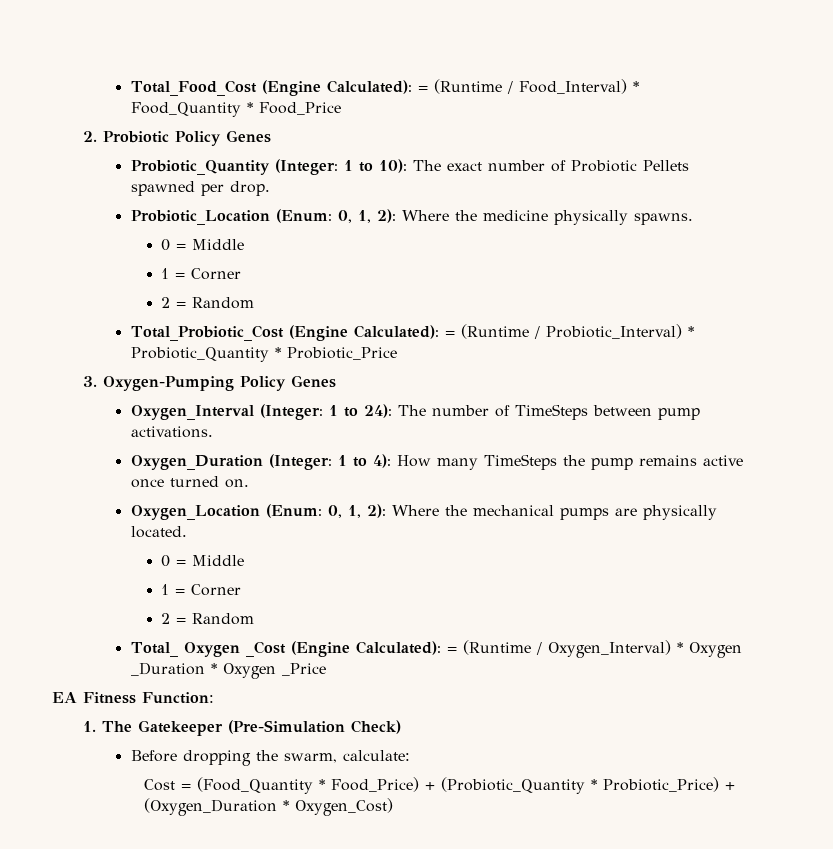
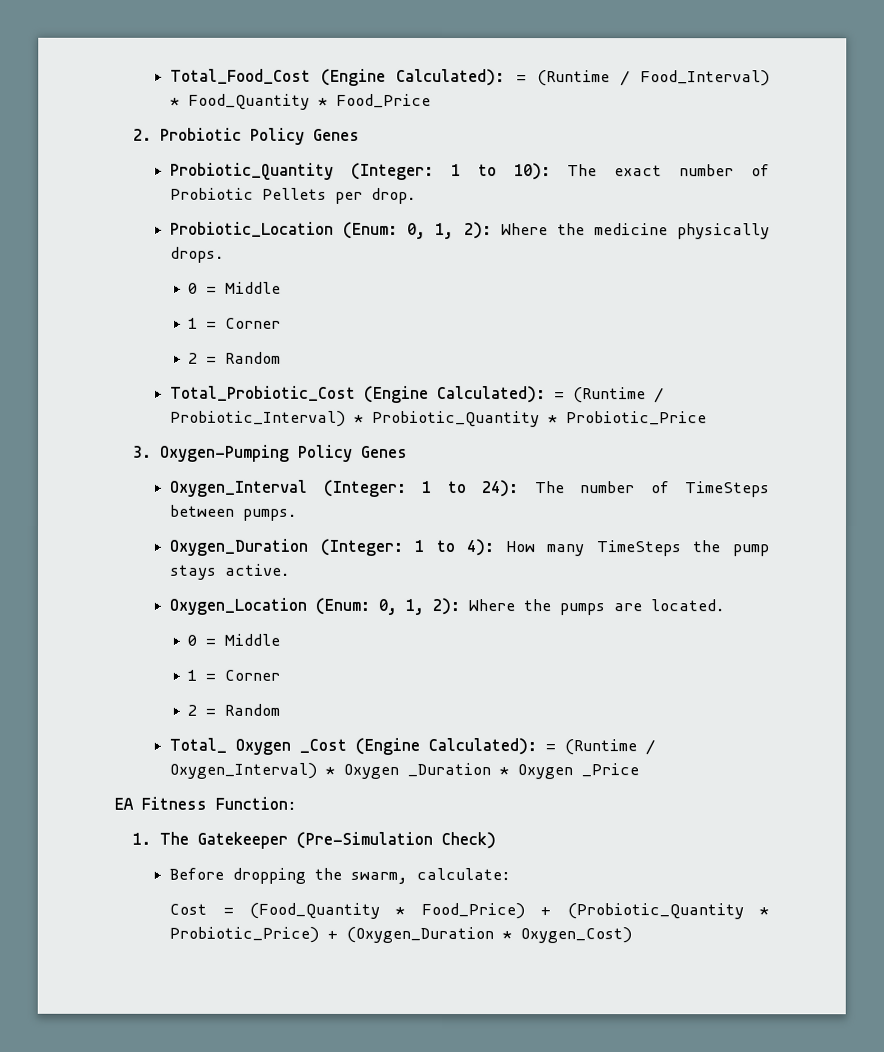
[130,181,195,196] spawned -> (328, 193) none
[633,213,693,225] spawns. -> [170,246,226,263] drops.
[657,408,700,420] [130,426,213,438] pump activations. -> [243,508,299,521] pumps.
[638,455,743,466] [130,476,249,488] remains active once turned on. -> [169,563,291,580] stays active.
[472,505,554,516] mechanical -> (552, 605) none
[642,505,717,520] physically -> (643, 607) none

